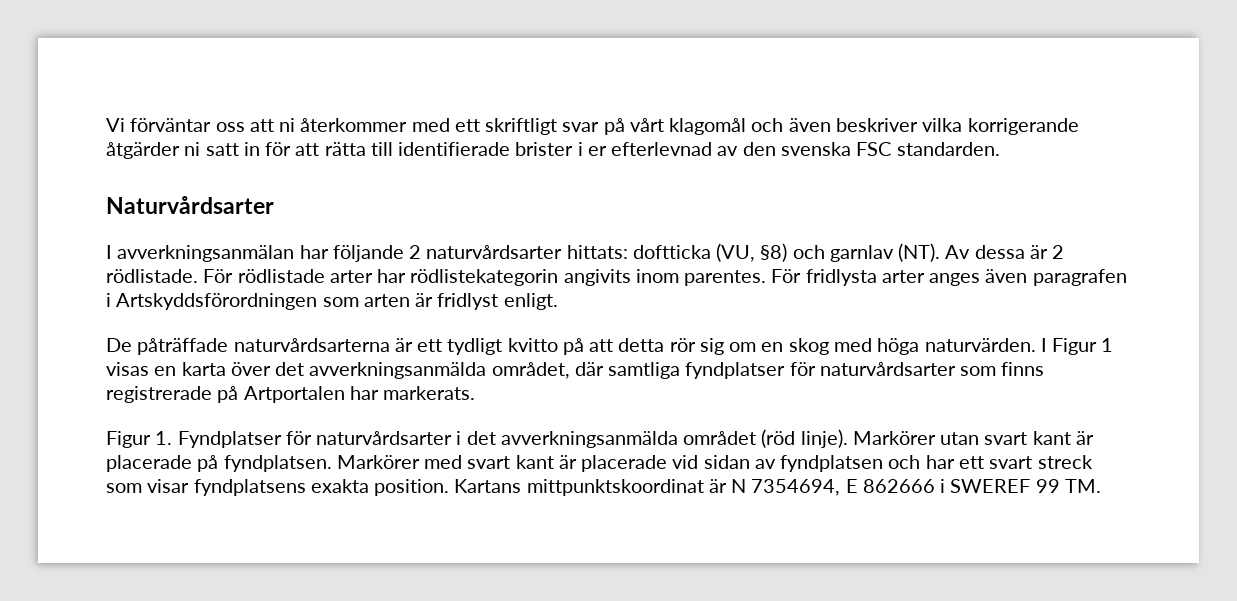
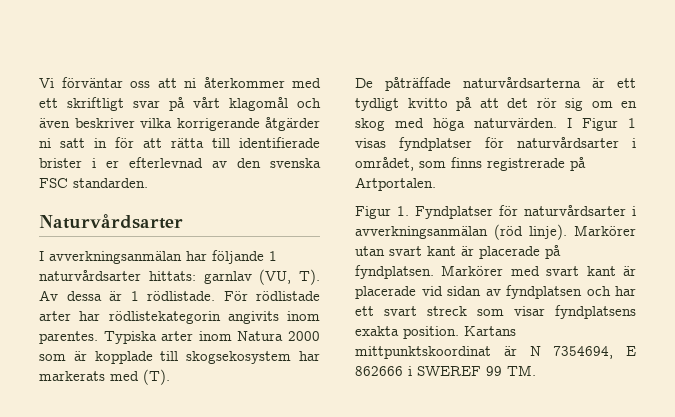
[409,245,422,259] 2 -> [269,251,277,261] 1
[632,243,941,262] doftticka (VU, §8) och garnlav (NT). -> [203,269,320,285] garnlav (VU, T).
[1052,245,1065,259] 2 -> [130,291,139,301] 1
[771,269,1127,286] [106,293,558,310] För fridlysta arter anges även paragrafen i Artskyddsförordningen som arten är fridlyst enligt. -> [103,331,320,344] [39,351,320,364] [39,369,170,385] Typiska arter inom Natura 2000 som är kopplade till skogsekosystem har markerats med (T).
[618,338,665,352] detta -> [507,98,528,108] det
[154,362,681,379] en karta över det avverkningsanmälda området, där samtliga -> (386, 143) none
(956, 369) none -> [632,138,636,148] [355,157,414,171] i området,
[243,386,476,403] Artportalen har markerats. -> [355,177,436,191] Artportalen.
[466,431,757,448] det avverkningsanmälda området -> [355,226,488,239] avverkningsanmälan

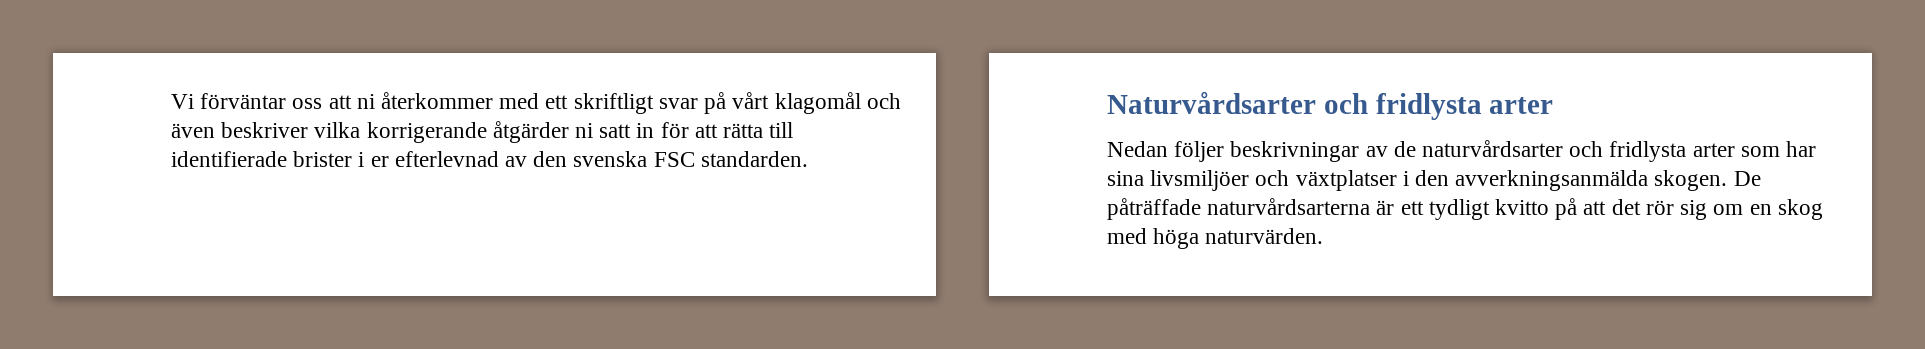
[39,250,277,264] [39,269,320,285] [39,290,320,301] [39,311,320,324] [39,331,320,344] [39,351,320,364] [39,369,170,385] // I avverkningsanmälan har följande 1 naturvårdsarter hittats: garnlav (VU, T). Av dessa är 1 rödlistade. För rödlistade arter har rödlistekategorin angivits inom parentes. Typiska arter inom Natura 2000 som är kopplade till skogsekosystem har markerats med (T). // -> [1323,93,1554,120] [1107,140,1817,162] [1107,170,1728,191] och fridlysta arter // Nedan följer beskrivningar av de naturvårdsarter och fridlysta arter som har sina livsmiljöer och växtplatser i den avverkningsanmälda skogen.
[567,118,636,131] [355,137,636,151] [355,157,586,171] [355,177,436,191] [355,205,636,219] [355,224,636,240] [355,245,561,259] [355,265,636,279] [355,285,636,299] [355,305,636,319] [355,326,516,339] [355,346,636,359] [355,365,536,376] I Figur 1 visas fyndplatser för naturvårdsarter i området, som finns registrerade på Artportalen. // Figur 1. Fyndplatser för naturvårdsarter i avverkningsanmälan (röd linje). Markörer utan svart kant är placerade på fyndplatsen. Markörer med svart kant är placerade vid sidan av fyndplatsen och har ett svart streck som visar fyndplatsens exakta position. Kartans mittpunktskoordinat är N 7354694, E 862666 i SWEREF 99 TM. -> (1324, 236) none

